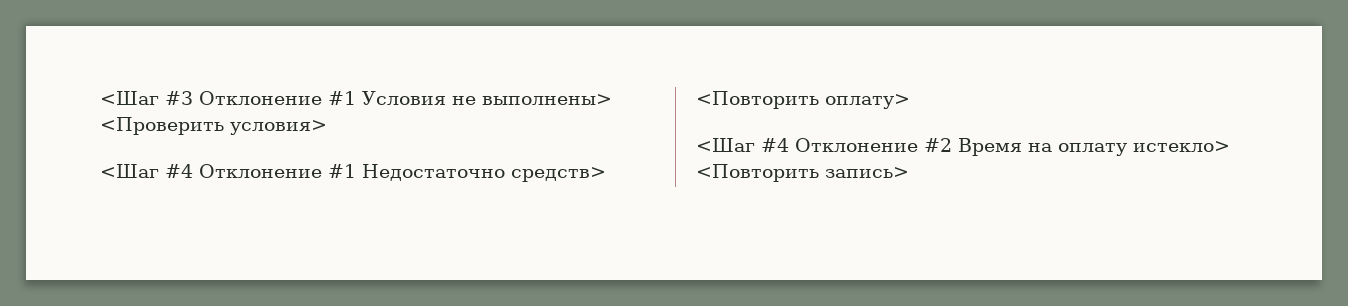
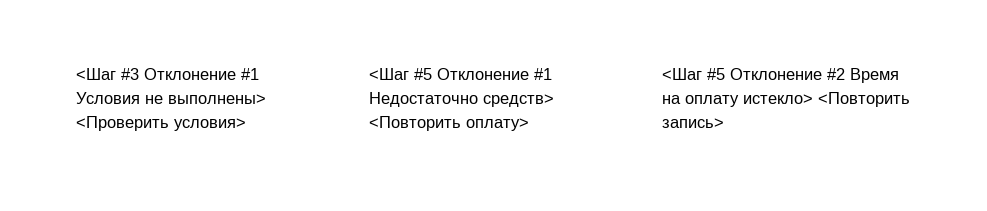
[165,164,193,178] #4 -> [414,68,432,80] #5
[761,138,789,152] #4 -> [707,68,725,80] #5

